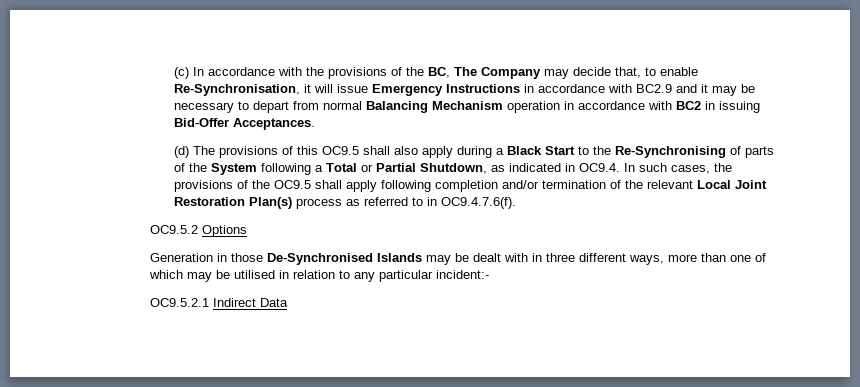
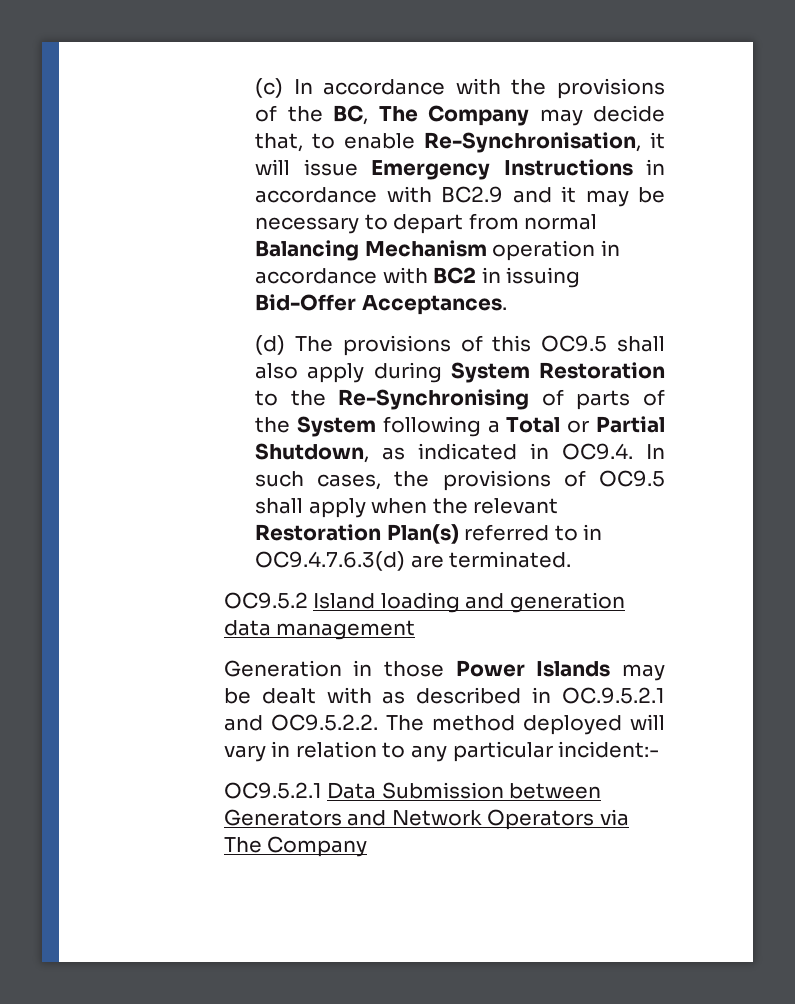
[495,146,575,155] a Black Start -> [450,362,665,383] System Restoration
[251,180,270,189] the -> (586, 478) none
[380,180,767,192] [173,197,516,209] [149,225,247,237] following completion and/or termination of the relevant Local Joint Restoration Plan(s) process as referred to in OC9.4.7.6(f). // OC9.5.2 Options -> [371,498,559,514] [255,524,603,544] [255,551,572,571] [223,592,625,613] [223,620,416,640] when the relevant Restoration Plan(s) referred to in OC9.4.7.6.3(d) are terminated. // OC9.5.2 Island loading and generation data management
[266,253,373,265] De-Synchronised -> [455,660,525,677] Power
[531,253,766,265] [148,270,275,282] in three different ways, more than one of which may be utilised -> [382,687,665,704] [223,714,665,735] [223,745,266,762] as described in OC.9.5.2.1 and OC9.5.2.2. The method deployed will vary
[212,298,288,307] Indirect Data -> [327,782,602,799] [223,809,629,830] [223,836,368,857] Data Submission between Generators and Network Operators via The Company

